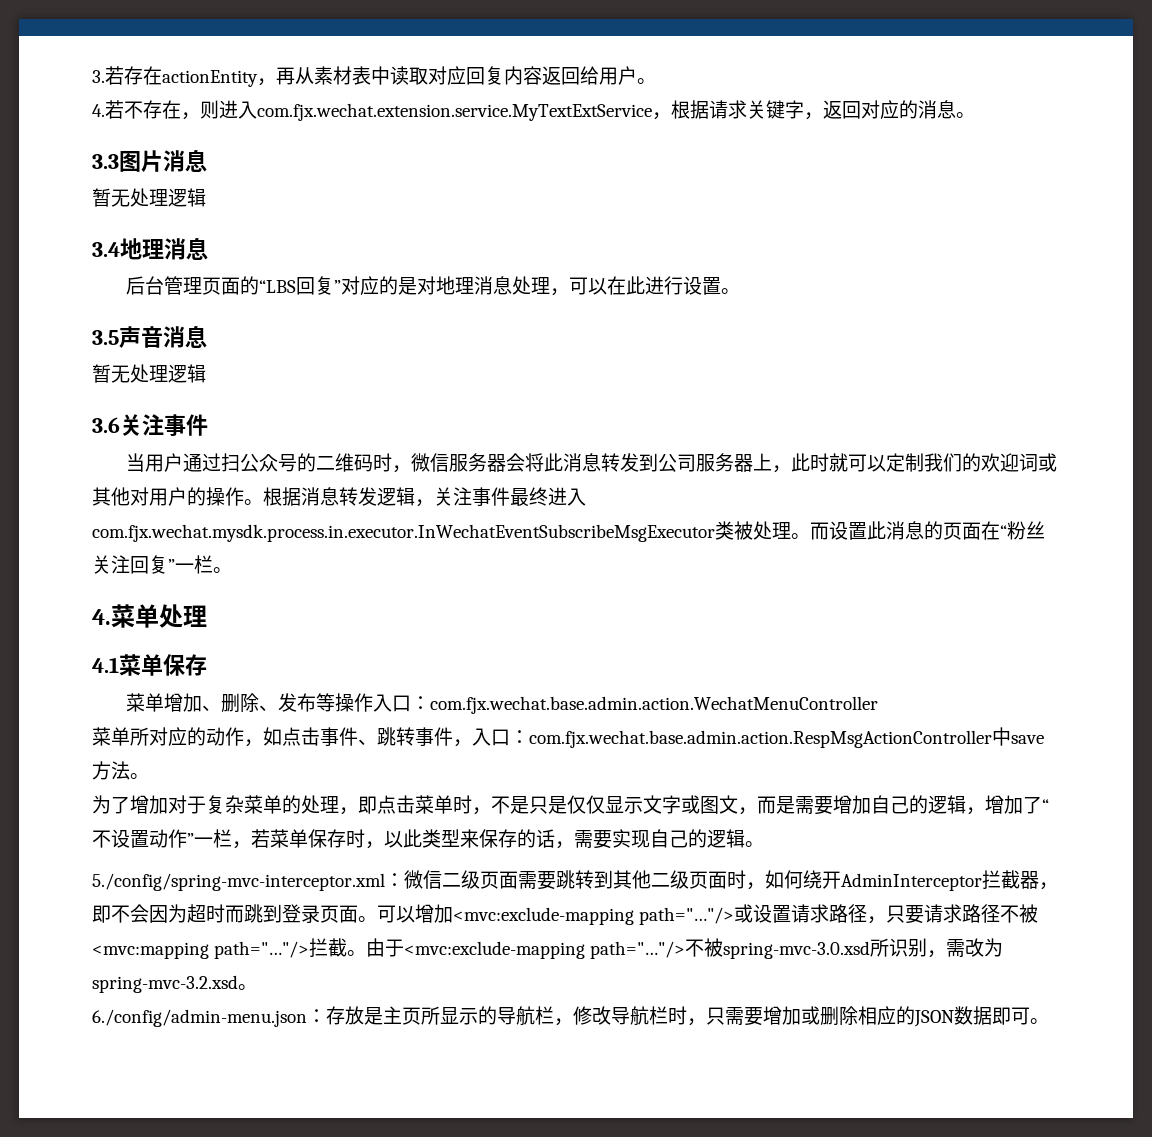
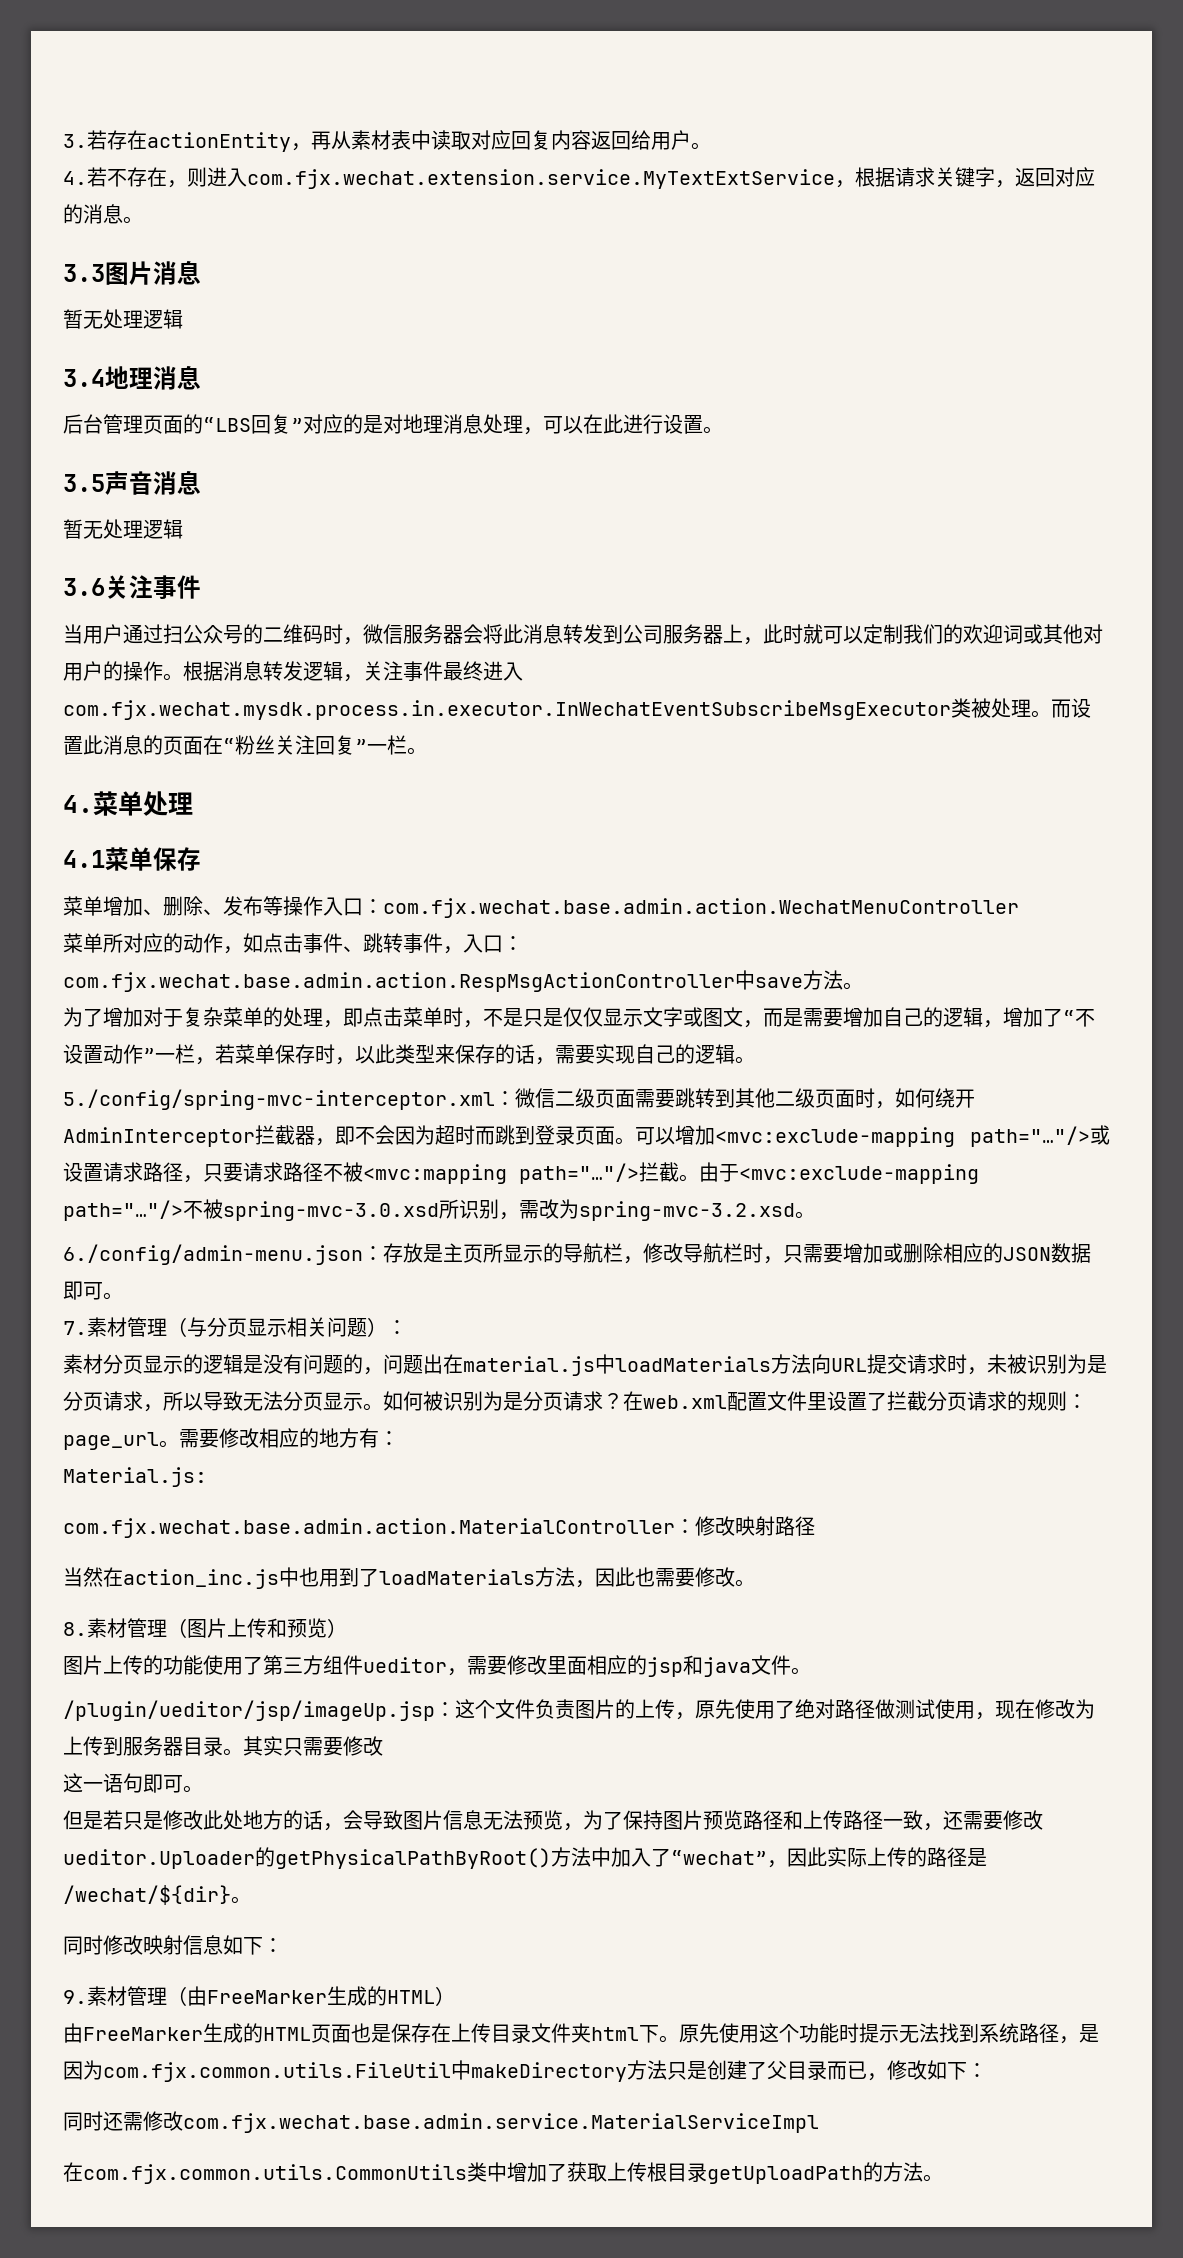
(1049, 1021) none -> [63,1317,407,1337] [63,1354,1107,1376] [63,1391,1087,1412] [63,1428,399,1450] [63,1467,207,1487] [63,1516,815,1538] [63,1567,755,1589] [63,1618,347,1638] [63,1655,811,1677] [63,1699,1095,1721] [63,1736,383,1756] [63,1773,203,1793] [63,1810,1043,1831] [63,1847,987,1869] [63,1885,251,1905] [63,1935,283,1955] [63,1986,455,2006] [63,2023,1099,2044] [63,2060,987,2082] [63,2111,819,2133] [63,2162,943,2184] // 7.素材管理（与分页显示相关问题）： // 素材分页显示的逻辑是没有问题的，问题出在material.js中loadMaterials方法向URL提交请求时，未被识别为是分页请求，所以导致无法分页显示。如何被识别为是分页请求？在web.xml配置文件里设置了拦截分页请求的规则：page_url。需要修改相应的地方有： // Material.js: // com.fjx.wechat.base.admin.action.MaterialController：修改映射路径 // 当然在action_inc.js中也用到了loadMaterials方法，因此也需要修改。 // 8.素材管理（图片上传和预览） // 图片上传的功能使用了第三方组件ueditor，需要修改里面相应的jsp和java文件。 // /plugin/ueditor/jsp/imageUp.jsp：这个文件负责图片的上传，原先使用了绝对路径做测试使用，现在修改为上传到服务器目录。其实只需要修改 // 这一语句即可。 // 但是若只是修改此处地方的话，会导致图片信息无法预览，为了保持图片预览路径和上传路径一致，还需要修改ueditor.Uploader的getPhysicalPathByRoot()方法中加入了“wechat”，因此实际上传的路径是/wechat/${dir}。 // 同时修改映射信息如下： // 9.素材管理（由FreeMarker生成的HTML） // 由FreeMarker生成的HTML页面也是保存在上传目录文件夹html下。原先使用这个功能时提示无法找到系统路径，是因为com.fjx.common.utils.FileUtil中makeDirectory方法只是创建了父目录而已，修改如下： // 同时还需修改com.fjx.wechat.base.admin.service.MaterialServiceImpl // 在com.fjx.common.utils.CommonUtils类中增加了获取上传根目录getUploadPath的方法。

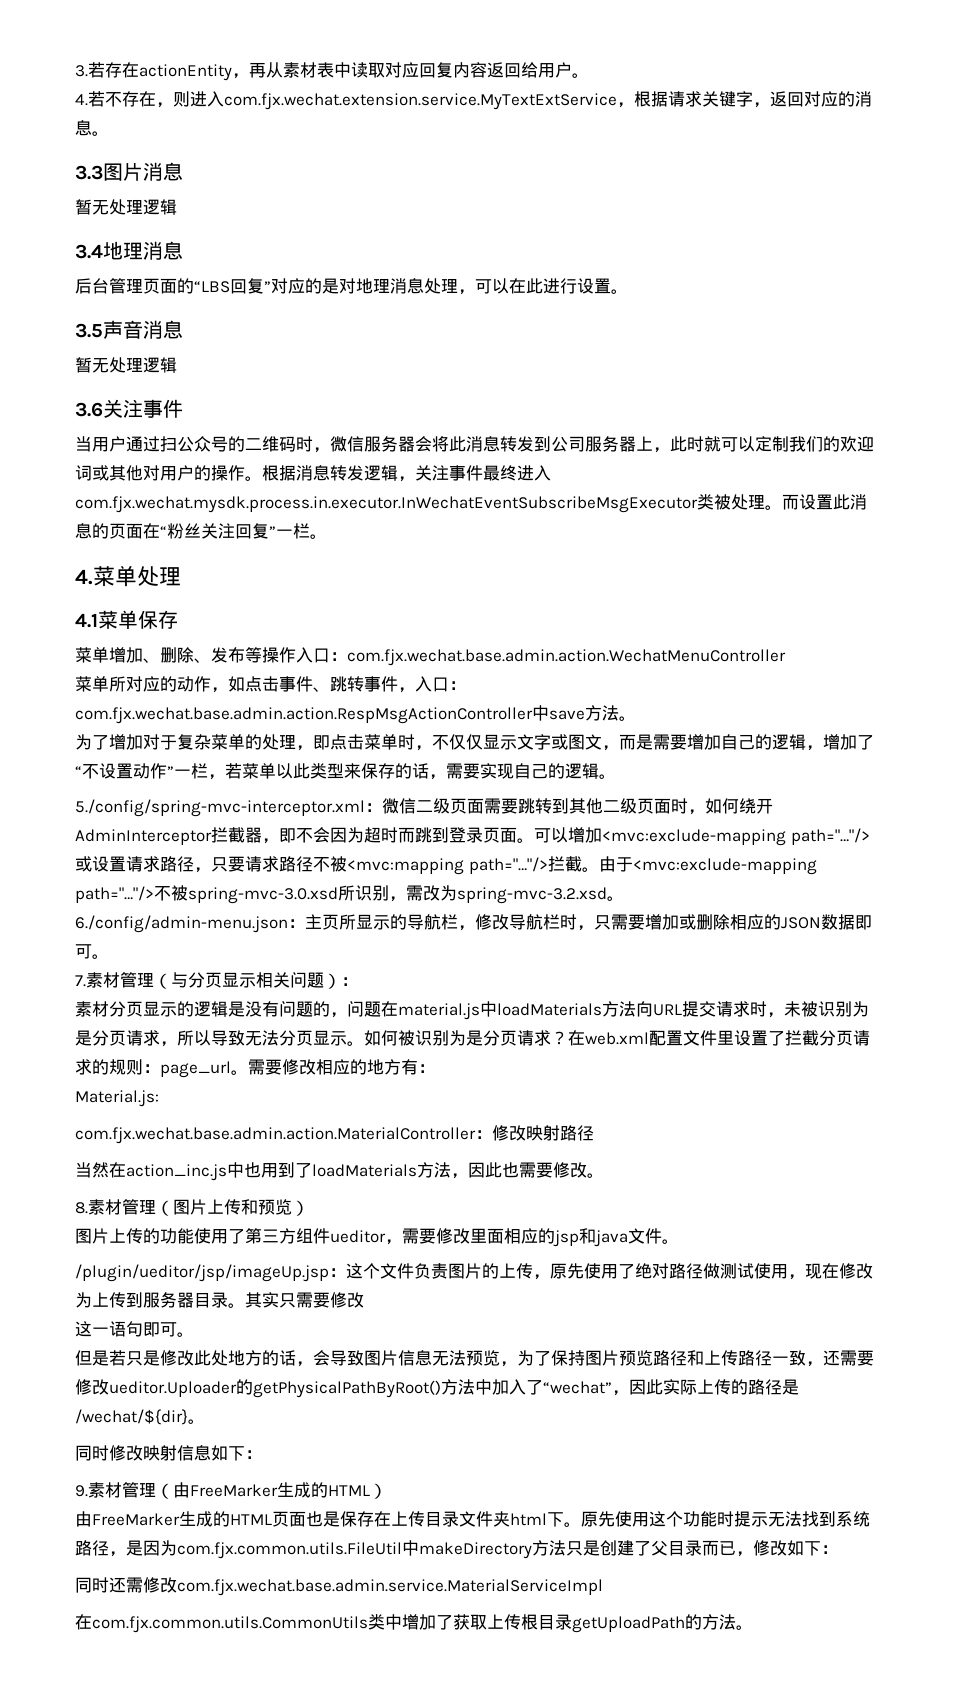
[503,1008,563,1027] 是只是 -> (449, 742) none
[275,1044,355,1065] 保存时， -> (276, 771) none
[383,1243,443,1263] 存放是 -> (305, 923) none
[423,1354,443,1374] 出 -> (381, 1009) none

